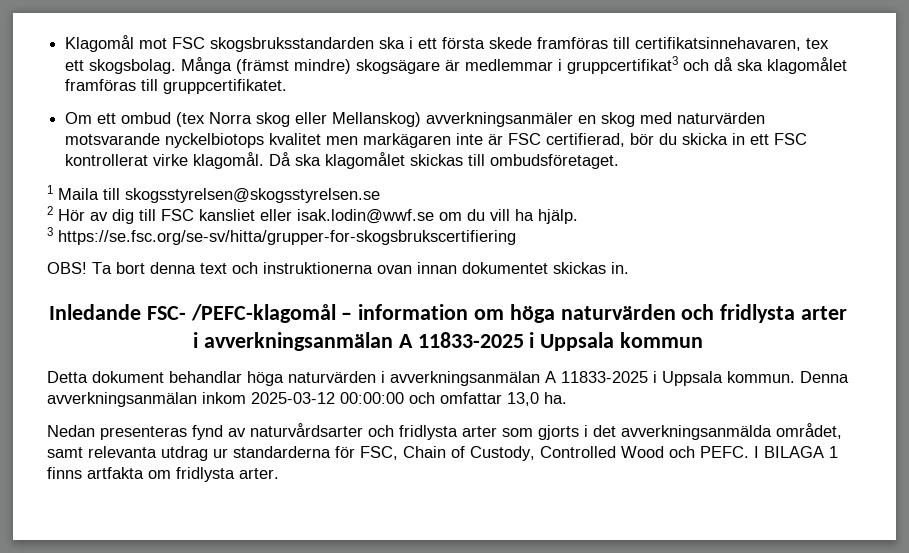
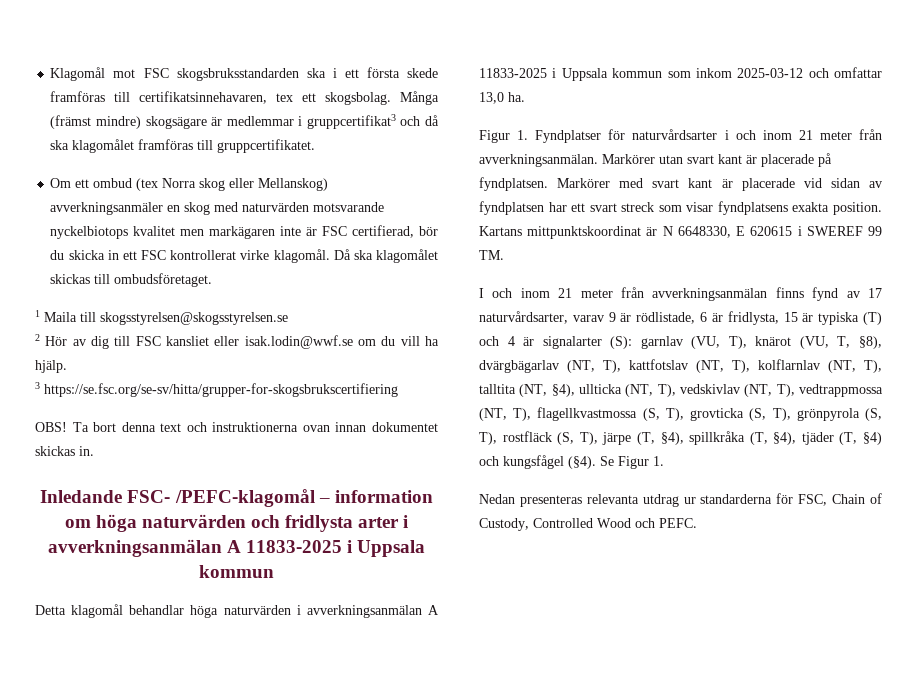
[92,371,164,383] dokument -> [71,604,124,618] klagomål
[727,371,849,383] [47,392,197,407] kommun. Denna avverkningsanmälan -> [612,68,691,78] kommun som
[340,392,404,404] 00:00:00 -> (804, 73) none
[47,423,842,440] [47,447,83,458] Nedan presenteras fynd av naturvårdsarter och fridlysta arter som gjorts i det avverkningsanmälda området, samt -> [479,129,883,143] [479,153,832,167] [479,177,882,191] [479,201,882,215] [479,226,882,239] [479,250,504,260] [479,287,882,301] [479,311,882,325] [479,336,883,349] [479,359,882,373] [479,384,883,397] [479,407,882,421] [479,431,882,445] [479,455,664,469] [479,494,582,507] Figur 1. Fyndplatser för naturvårdsarter i och inom 21 meter från avverkningsanmälan. Markörer utan svart kant är placerade på fyndplatsen. Markörer med svart kant är placerade vid sidan av fyndplatsen har ett svart streck som visar fyndplatsens exakta position. Kartans mittpunktskoordinat är N 6648330, E 620615 i SWEREF 99 TM. // I och inom 21 meter från avverkningsanmälan finns fynd av 17 naturvårdsarter, varav 9 är rödlistade, 6 är fridlysta, 15 är typiska (T) och 4 är signalarter (S): garnlav (VU, T), knärot (VU, T, §8), dvärgbägarlav (NT, T), kattfotslav (NT, T), kolflarnlav (NT, T), talltita (NT, §4), ullticka (NT, T), vedskivlav (NT, T), vedtrappmossa (NT, T), flagellkvastmossa (S, T), grovticka (S, T), grönpyrola (S, T), rostfläck (S, T), järpe (T, §4), spillkråka (T, §4), tjäder (T, §4) och kungsfågel (§4). Se Figur 1. // Nedan presenteras
[754,446,838,458] [47,467,279,482] I BILAGA 1 finns artfakta om fridlysta arter. -> (697, 523) none

